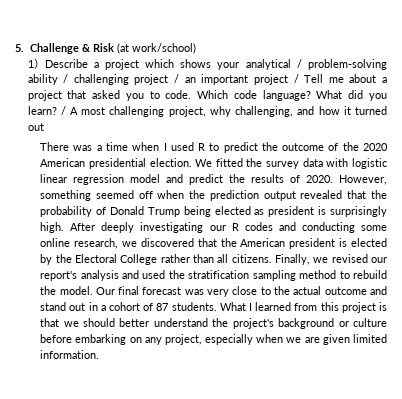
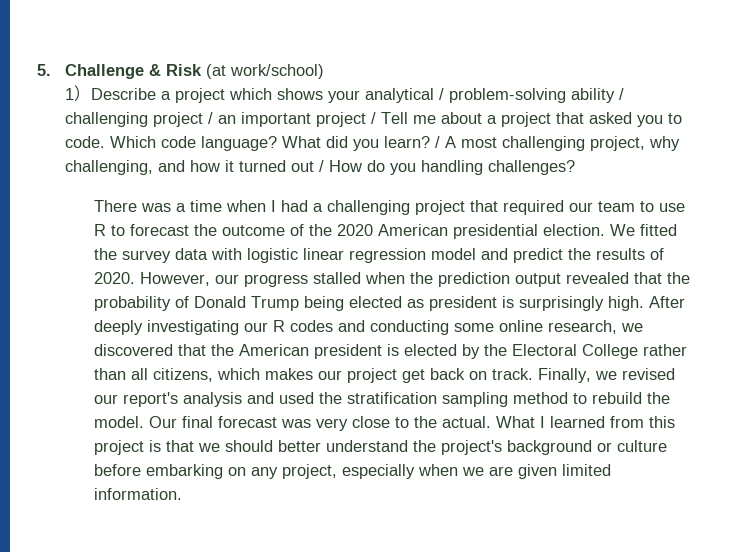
(44, 127) none -> [319,160,576,175] / How do you handling challenges?
[170,142,194,151] used -> [280,200,685,215] had a challenging project that required our team to use
[223,142,258,153] predict -> [129,224,189,236] forecast
[40,190,153,201] something seemed off -> [214,272,361,287] our progress stalled
[231,254,272,263] citizens. -> [152,368,533,383] citizens, which makes our project get back on track.
[293,286,387,295] [40,302,217,311] actual outcome and stand out in a cohort of 87 students. -> [441,416,491,428] actual.

